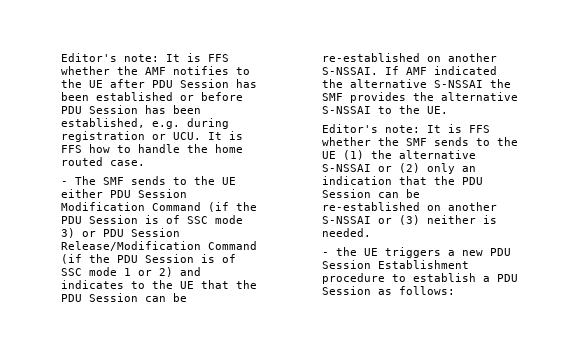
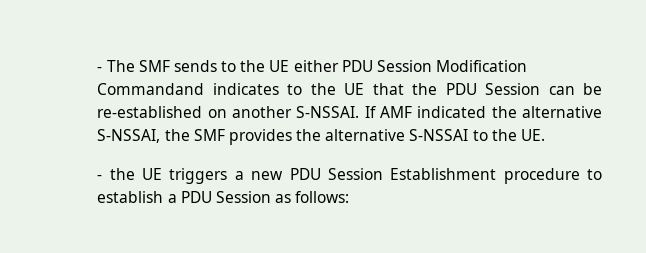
[60,53,229,62] [60,66,250,75] [60,79,257,88] [60,92,243,101] [60,105,201,114] [60,118,229,129] [60,131,243,142] [60,144,243,153] [60,157,145,166] Editor's note: It is FFS whether the AMF notifies to the UE after PDU Session has been established or before PDU Session has been established, e.g. during registration or UCU. It is FFS how to handle the home routed case. // -> (97, 69) none
[151,202,257,212] [60,215,243,224] [60,228,180,238] [60,241,257,251] [60,254,236,264] [60,267,201,277] Command (if the PDU Session is of SSC mode 3) or PDU Session Release/Modification Command (if the PDU Session is of SSC mode 1 or 2) and -> [97,83,205,95] Commandand
[433,80,483,88] S-NSSAI -> [97,129,161,143] S-NSSAI,
[321,124,490,133] [321,137,518,146] [321,150,476,160] [321,163,476,174] [321,176,483,185] [321,189,420,198] [321,202,497,211] [321,215,497,225] [321,228,371,237] // Editor's note: It is FFS whether the SMF sends to the UE (1) the alternative S-NSSAI or (2) only an indication that the PDU Session can be re-established on another S-NSSAI or (3) neither is needed. -> (546, 135) none

